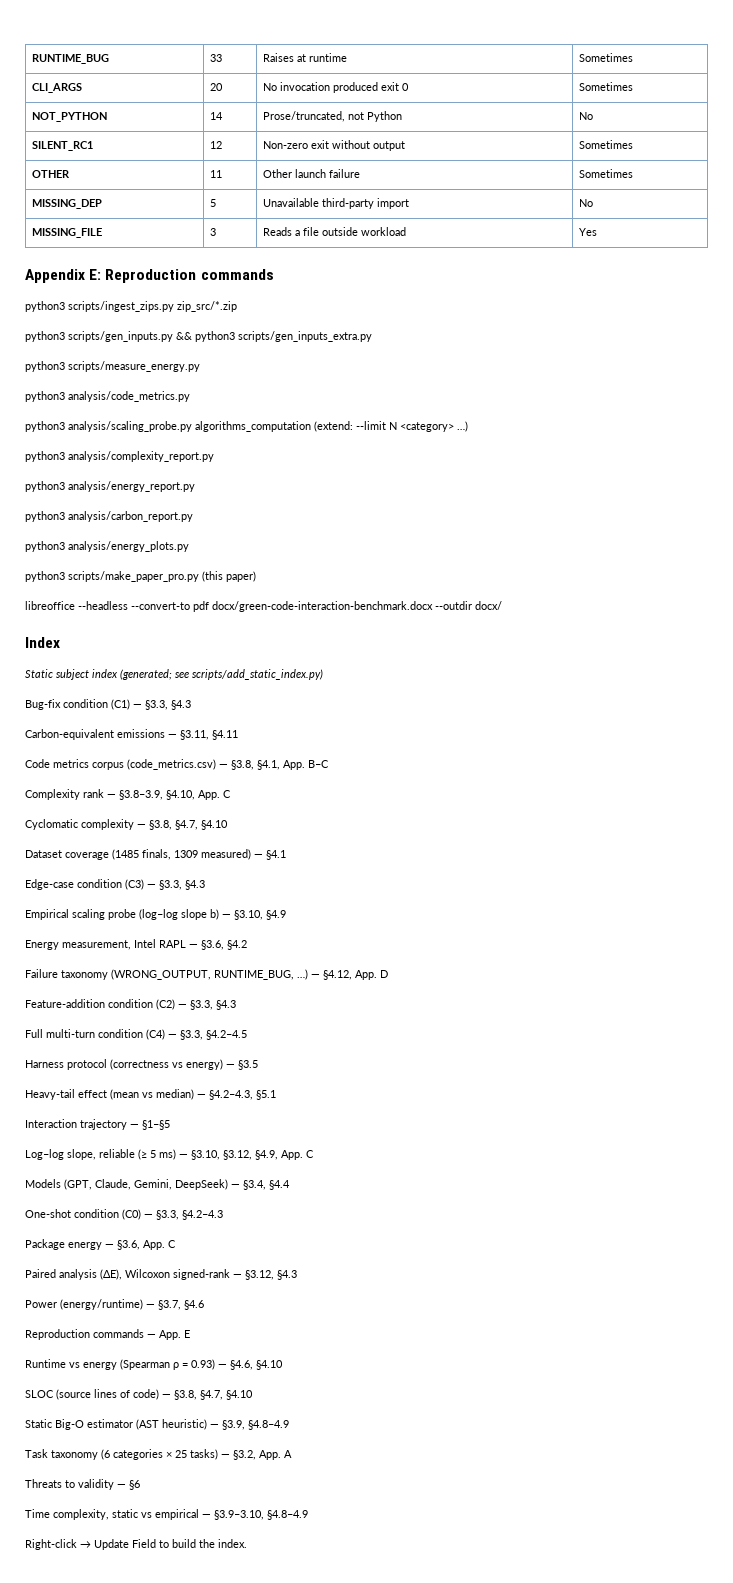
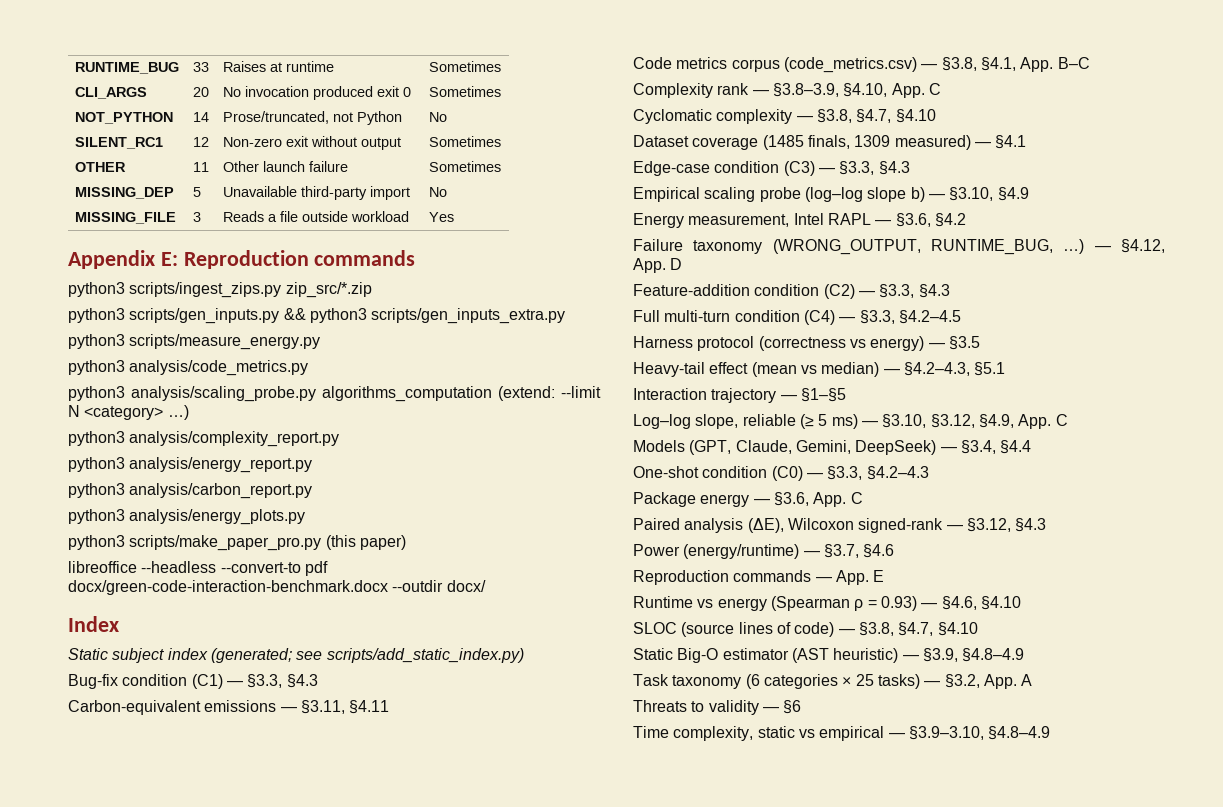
[25,1539,247,1550] // Right-click → Update Field to build the index. -> (1051, 733) none

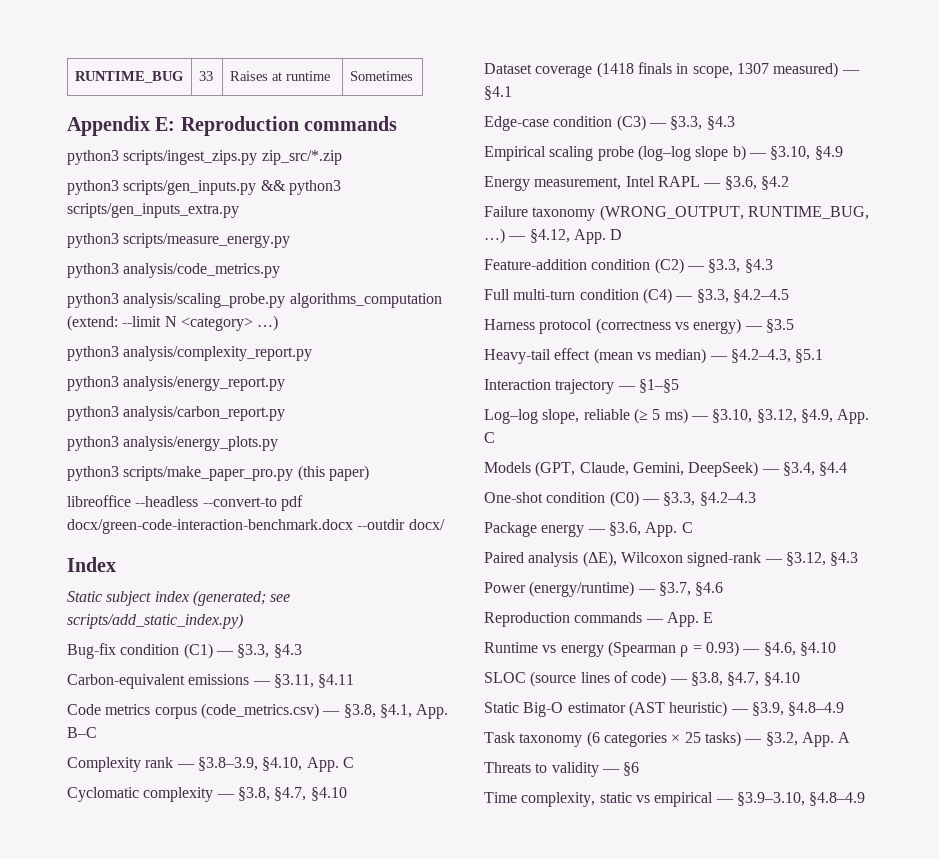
[74,87,147,99] [192,87,209,97] [222,86,411,100] [428,86,501,97] [74,112,173,124] [192,112,209,122] [222,111,402,125] [428,112,447,122] [74,137,163,149] [192,137,209,147] [222,136,401,150] [428,136,501,147] [74,162,126,172] [192,162,209,172] [222,161,348,172] [428,161,501,172] [74,187,174,199] [192,187,201,197] [222,186,410,200] [428,187,447,197] [74,212,176,224] [192,212,201,222] [222,211,409,222] [428,212,454,222] // CLI_ARGS | 20 | No invocation produced exit 0 | Sometimes // NOT_PYTHON | 14 | Prose/truncated, not Python | No // SILENT_RC1 | 12 | Non-zero exit without output | Sometimes // OTHER | 11 | Other launch failure | Sometimes // MISSING_DEP | 5 | Unavailable third-party import | No // MISSING_FILE | 3 | Reads a file outside workload | Yes -> (413, 76) none
[762,135,891,150] (1485 finals, 1309 -> [596,62,769,78] (1418 finals in scope, 1307

